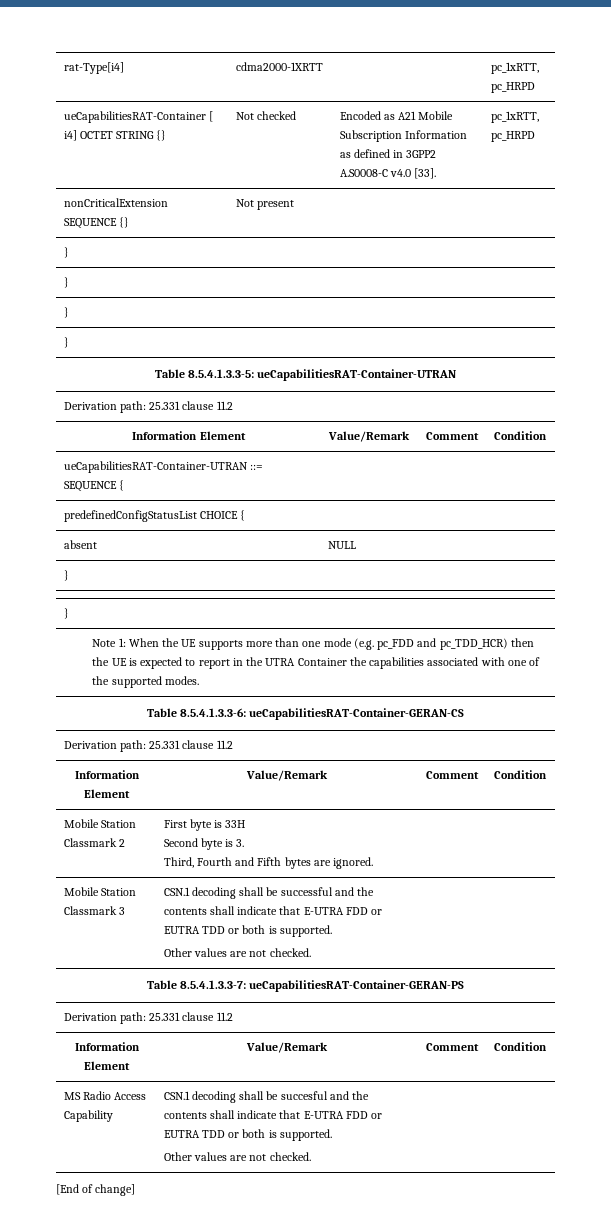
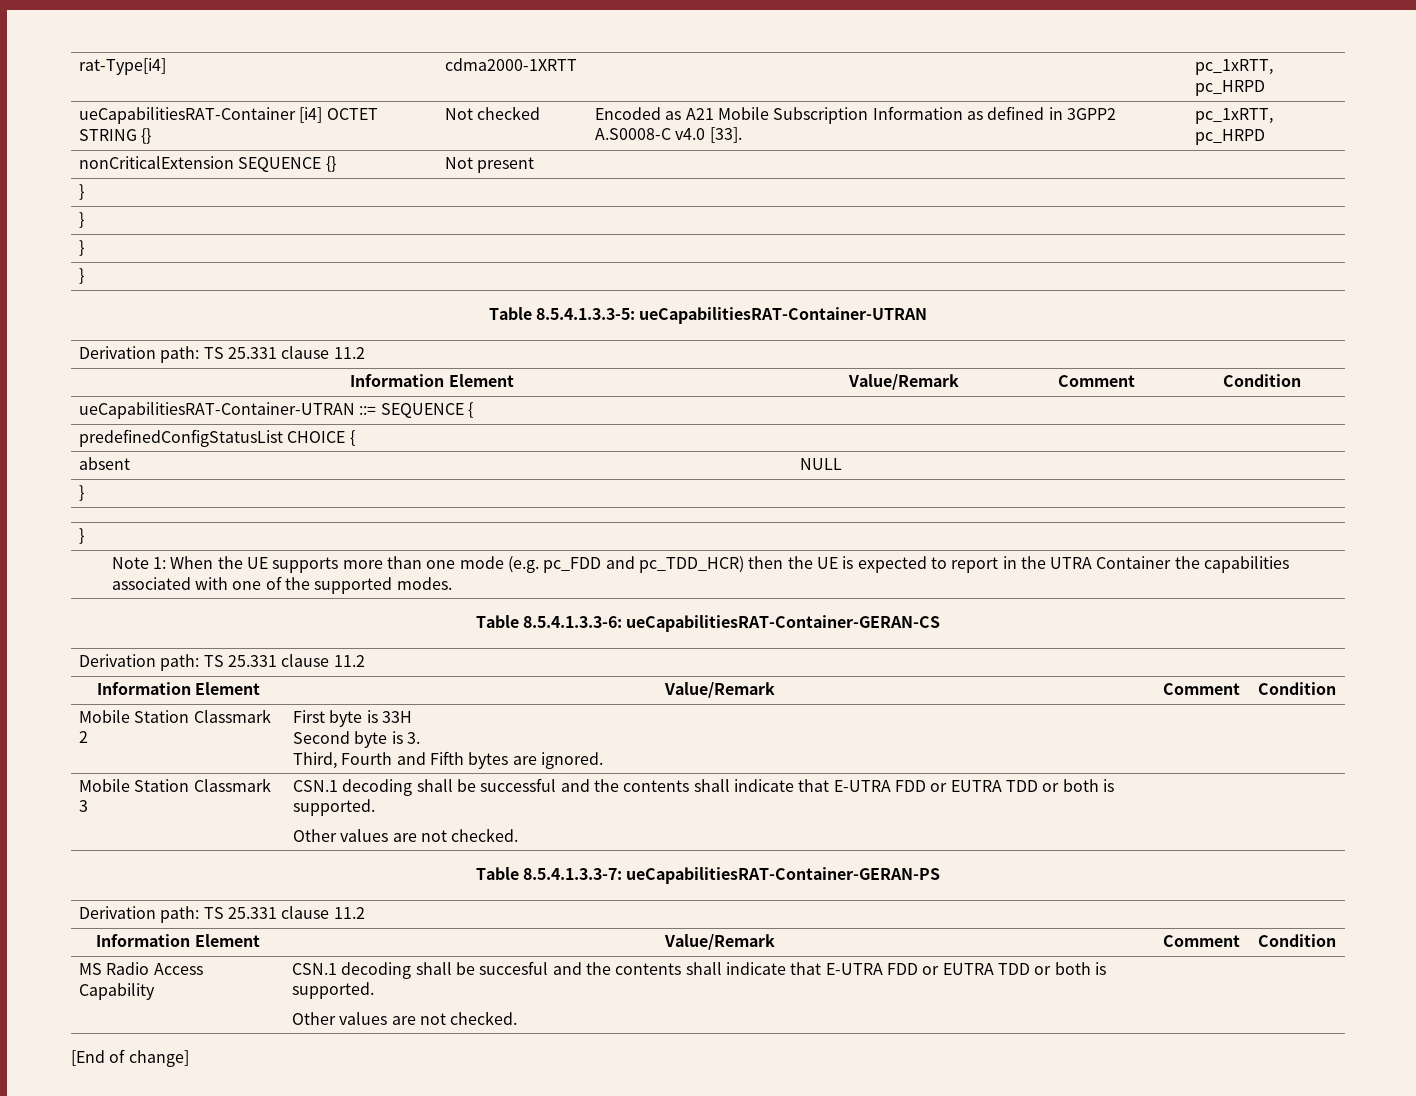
[208,111,213,122] [63,130,77,141] [ i4] -> [299,107,323,123] [i4]
(146, 407) none -> [203,347,224,359] TS
(146, 746) none -> [203,655,224,667] TS
(146, 1018) none -> [203,907,224,919] TS

